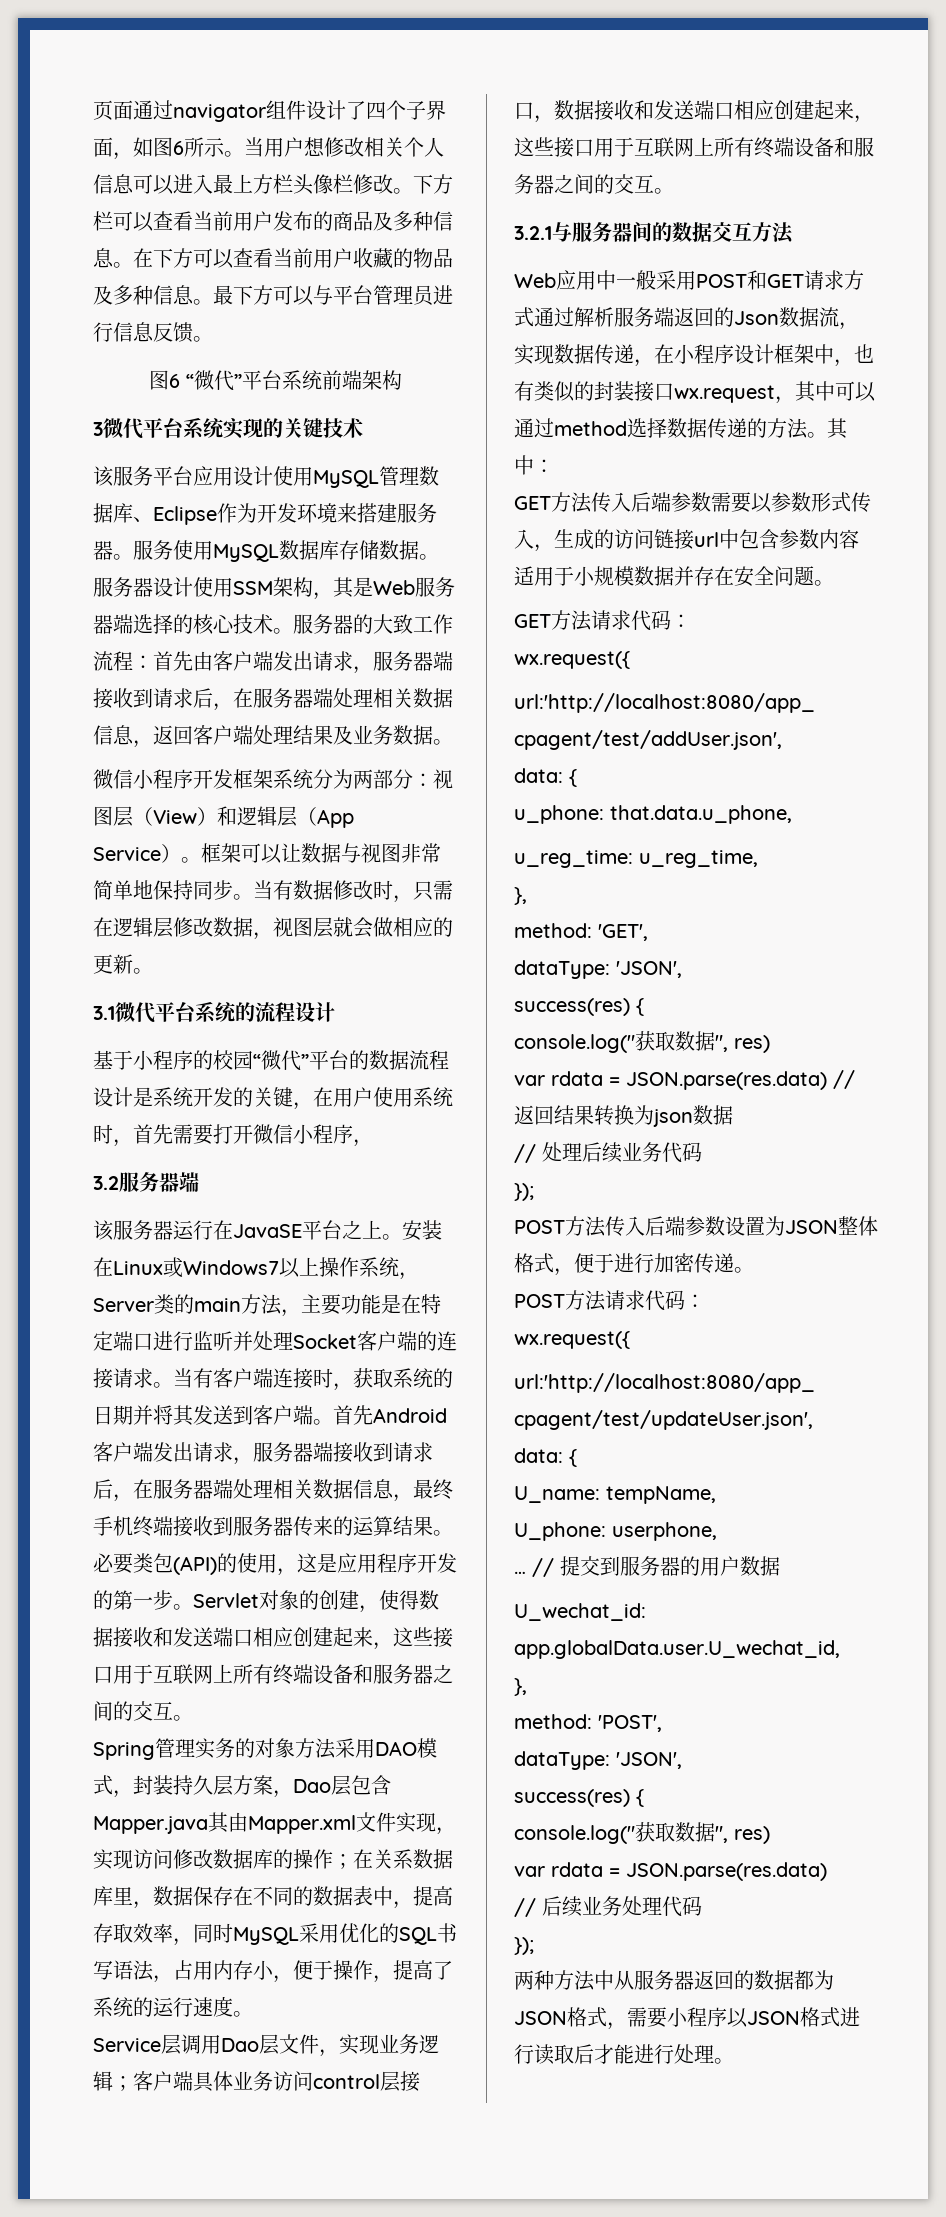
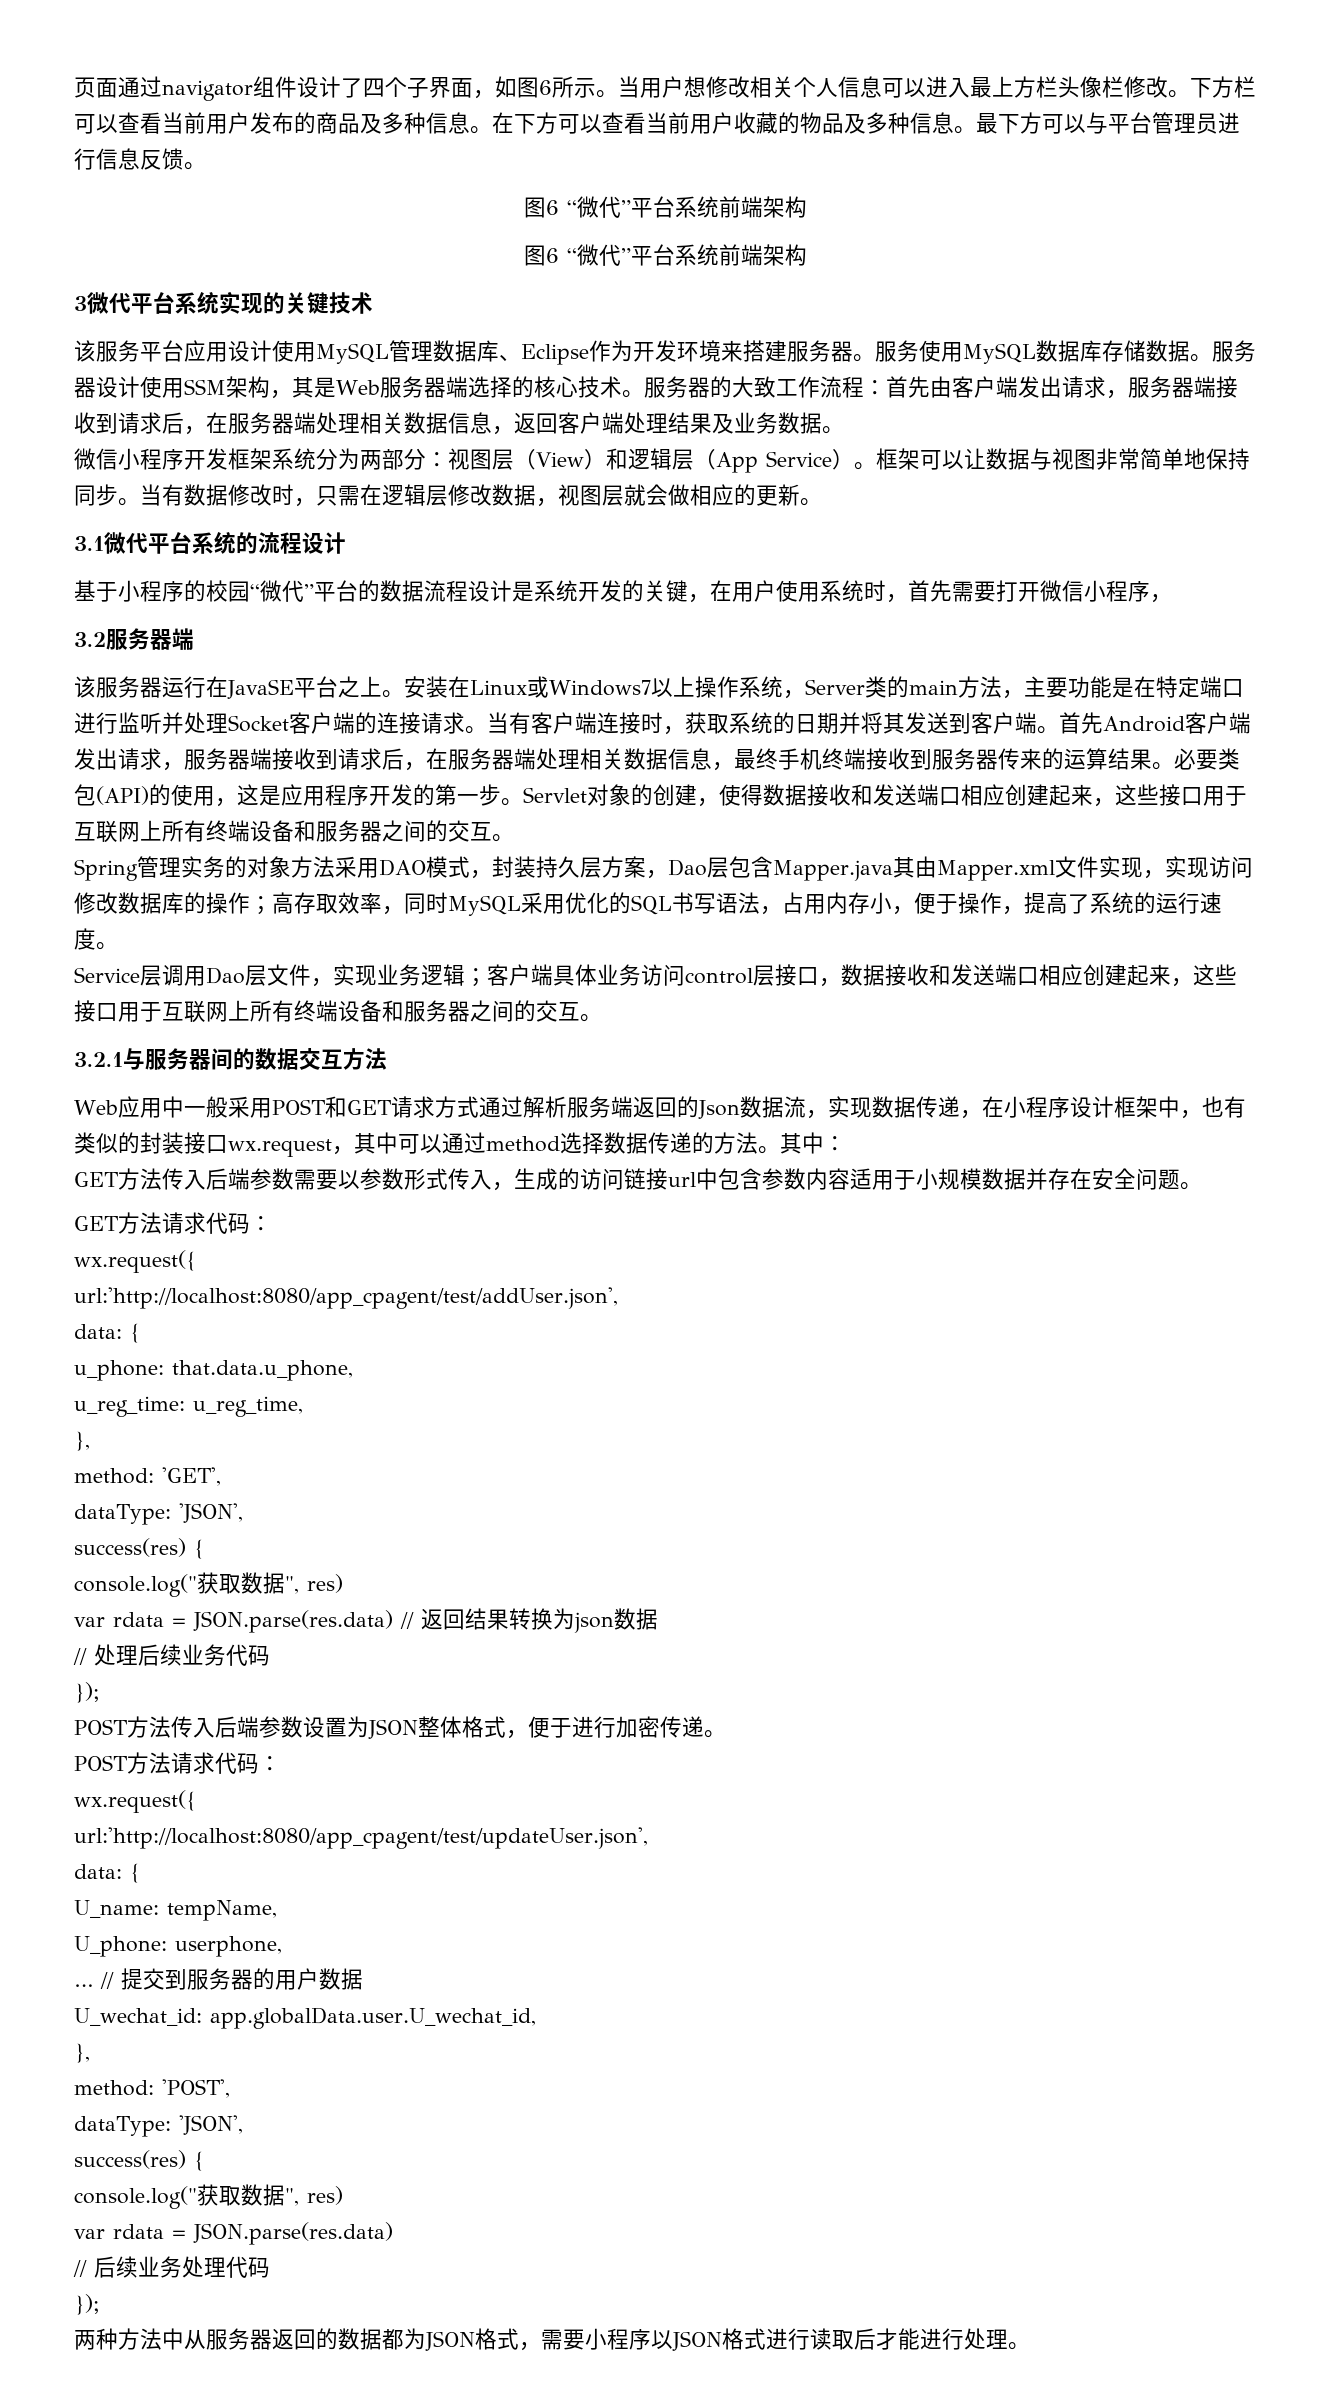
(402, 380) none -> [523,244,807,266] // 图6 “微代”平台系统前端架构
[353,1849,453,1869] [93,1886,433,1909] 在关系数据库里，数据保存在不同的数据表中，提 -> (272, 905) none

